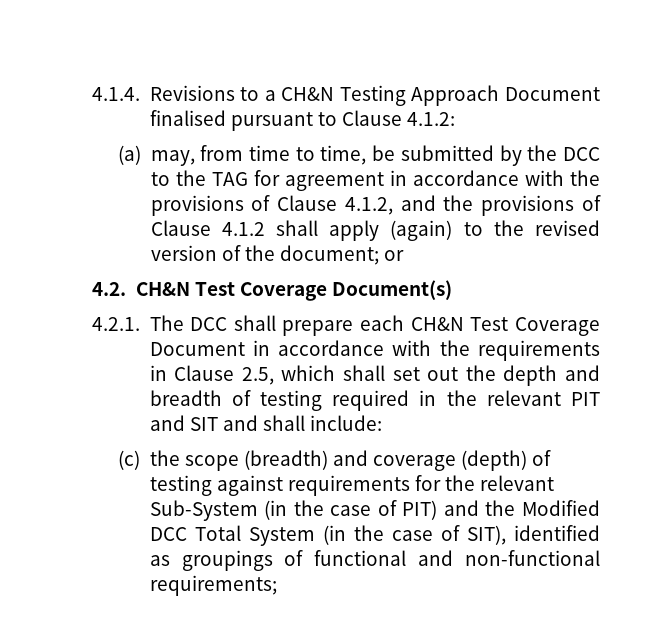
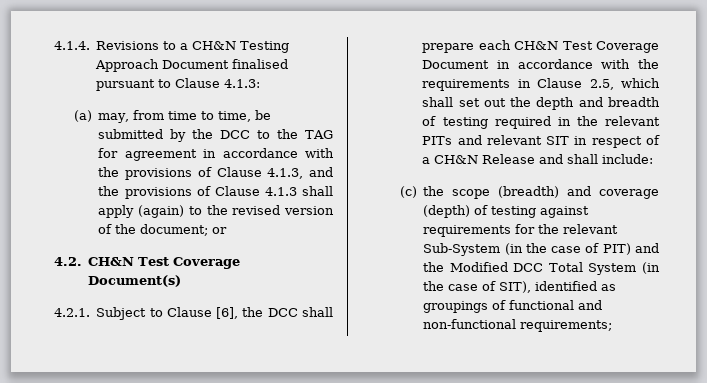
[407,112,456,126] 4.1.2: -> [224,79,261,88] 4.1.3:
[344,197,393,215] 4.1.2, -> [267,168,304,179] 4.1.3,
[221,222,265,236] 4.1.2 -> [264,187,297,196] 4.1.3
[149,315,184,331] The -> [96,307,264,320] Subject to Clause [6], the
[571,392,600,406] [149,415,218,431] PIT and SIT -> [422,135,660,148] [422,154,536,164] PITs and relevant SIT in respect of a CH&N Release

